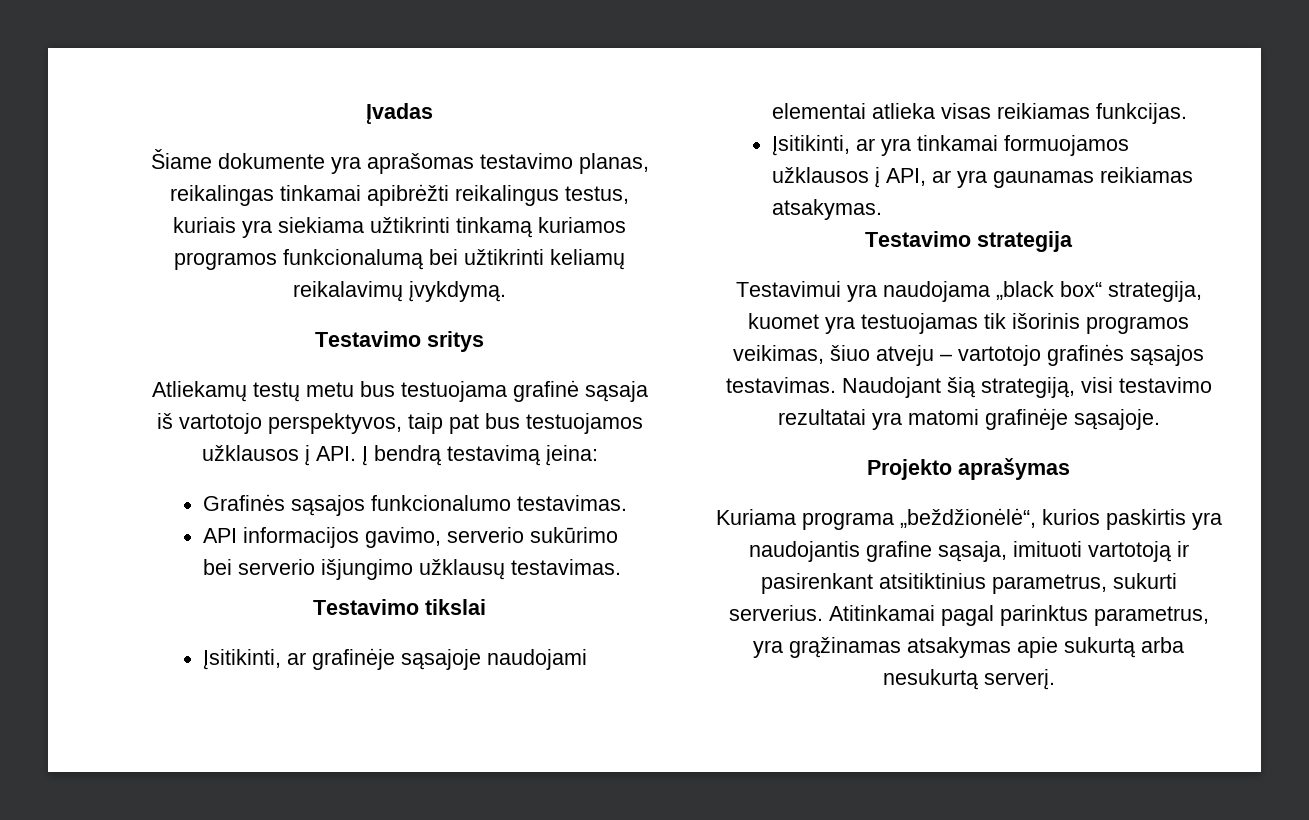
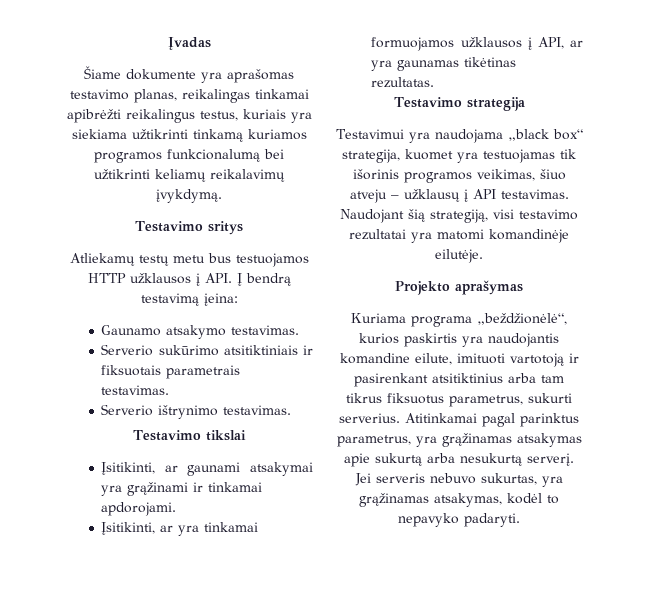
[400,380,648,402] [156,413,643,434] testuojama grafinė sąsaja iš vartotojo perspektyvos, taip pat bus testuojamos -> [235,253,309,267] [87,273,126,283] testuojamos HTTP
[203,494,628,516] [203,527,619,548] [203,559,506,580] Grafinės sąsajos funkcionalumo testavimas. // API informacijos gavimo, serverio sukūrimo bei serverio išjungimo užklausų -> [101,325,300,339] [101,344,313,356] [101,365,241,379] [101,385,170,395] [101,404,219,419] Gaunamo atsakymo testavimas. // Serverio sukūrimo atsitiktiniais ir fiksuotais parametrais testavimas. // Serverio ištrynimo
[312,648,588,670] [772,103,1188,124] grafinėje sąsajoje naudojami elementai atlieka visas reikiamas funkcijas. -> [187,462,313,476] [101,482,263,496] [101,502,177,516] gaunami atsakymai yra grąžinami ir tinkamai apdorojami.
[1100,167,1194,183] [772,199,883,220] reikiamas atsakymas. -> [464,57,517,67] [371,77,435,88] tikėtinas rezultatas.
[958,344,1204,366] vartotojo grafinės sąsajos -> [403,189,496,202] užklausų į API
[984,408,1160,430] grafinėje sąsajoje. -> [489,229,569,243] [435,249,483,263] komandinėje eilutėje.
[865,541,1007,562] grafine sąsaja, -> [339,353,452,365] komandine eilute,
(986, 581) none -> [508,373,564,383] [346,393,444,404] arba tam tikrus fiksuotus
(1055, 679) none -> [354,473,563,487] [359,493,559,507] [398,513,520,527] Jei serveris nebuvo sukurtas, yra grąžinamas atsakymas, kodėl to nepavyko padaryti.

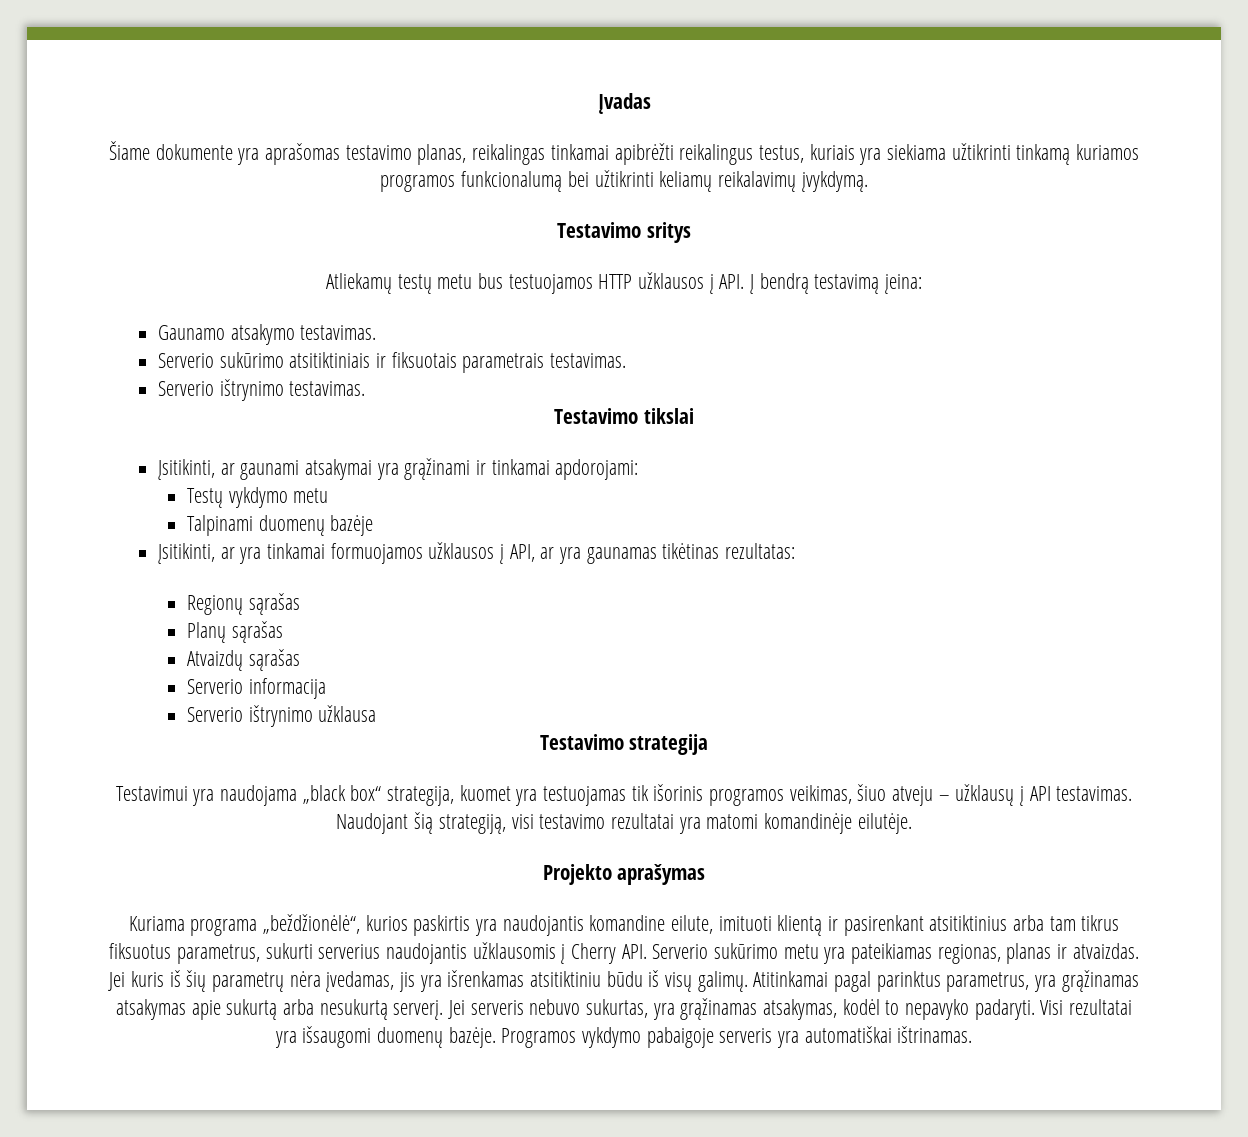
[101,502,177,516] apdorojami. -> [555,459,639,480] [186,487,329,508] [186,515,374,536] apdorojami: // Testų vykdymo metu // Talpinami duomenų bazėje
[371,77,435,88] rezultatas. -> [725,543,796,559] [186,593,300,615] [186,621,283,643] [186,649,300,671] [186,678,326,699] [186,705,377,727] rezultatas: // Regionų sąrašas // Planų sąrašas // Atvaizdų sąrašas // Serverio informacija // Serverio ištrynimo užklausa
[509,353,564,367] vartotoją -> [777,915,823,936] klientą
[339,413,400,423] serverius. -> [318,942,1139,964] [108,970,748,992] serverius naudojantis užklausomis į Cherry API. Serverio sukūrimo metu yra pateikiamas regionas, planas ir atvaizdas. Jei kuris iš šių parametrų nėra įvedamas, jis yra išrenkamas atsitiktiniu būdu iš visų galimų.
(520, 520) none -> [1040,999,1133,1015] [274,1026,973,1048] Visi rezultatai yra išsaugomi duomenų bazėje. Programos vykdymo pabaigoje serveris yra automatiškai ištrinamas.

